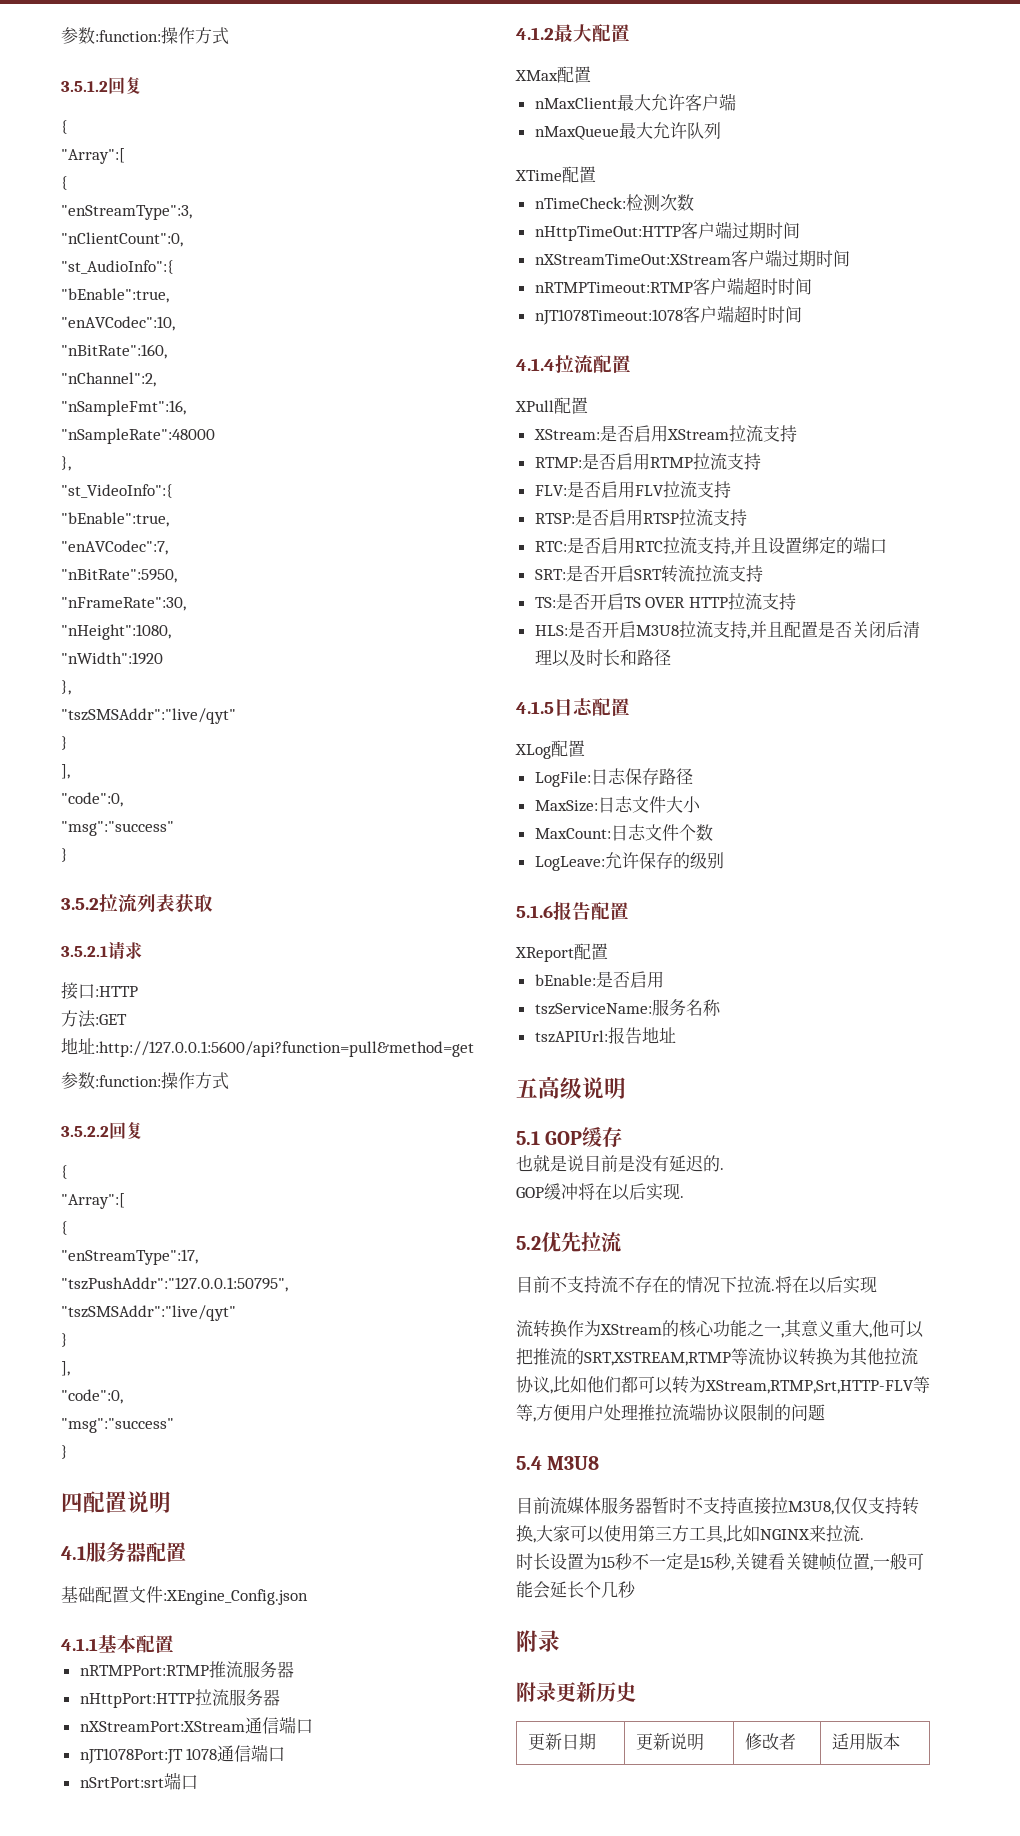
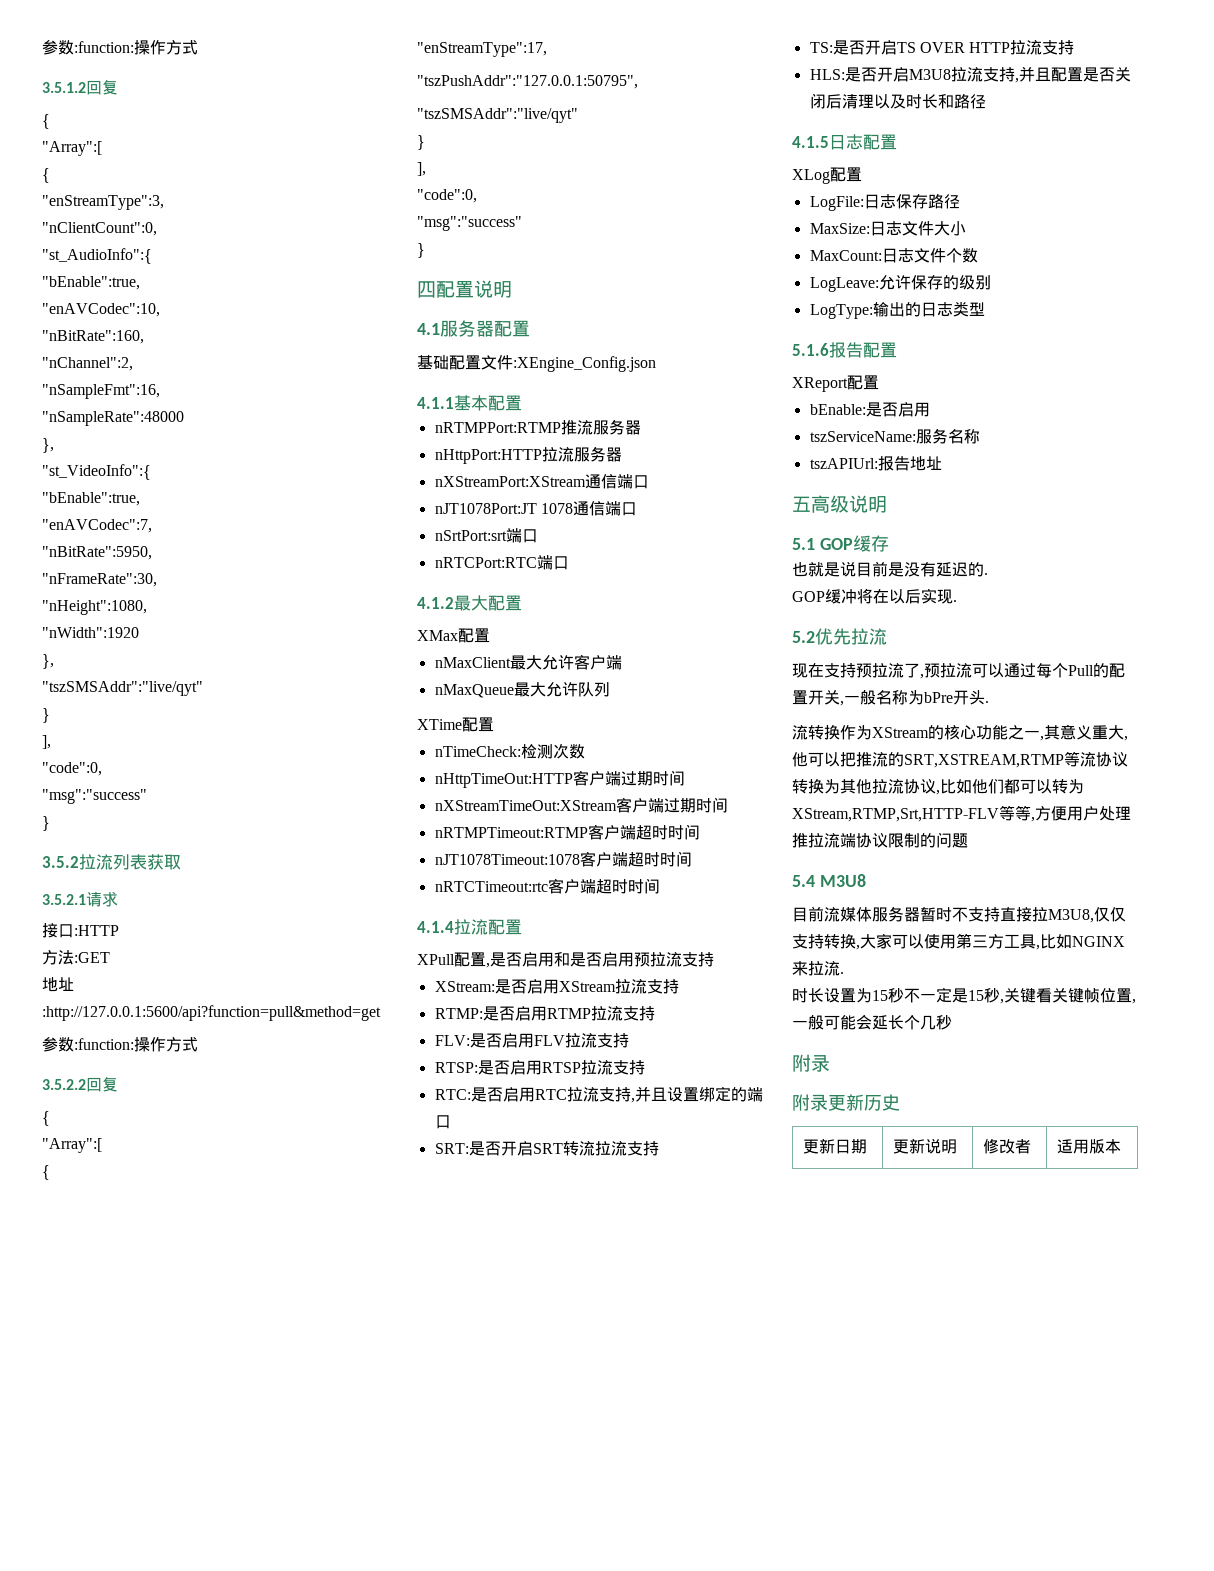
(198, 1782) none -> [434,555,569,570] // nRTCPort:RTC端口
(802, 314) none -> [434,878,660,894] // nRTCTimeout:rtc客户端超时时间
(588, 405) none -> [486,952,714,968] ,是否启用和是否启用预拉流支持
(724, 860) none -> [809,301,985,319] // LogType:输出的日志类型
[516,1276,877,1294] 目前不支持流不存在的情况下拉流.将在以后实现 -> [792,663,1125,679] [792,689,989,706] 现在支持预拉流了,预拉流可以通过每个Pull的配置开关,一般名称为bPre开头.

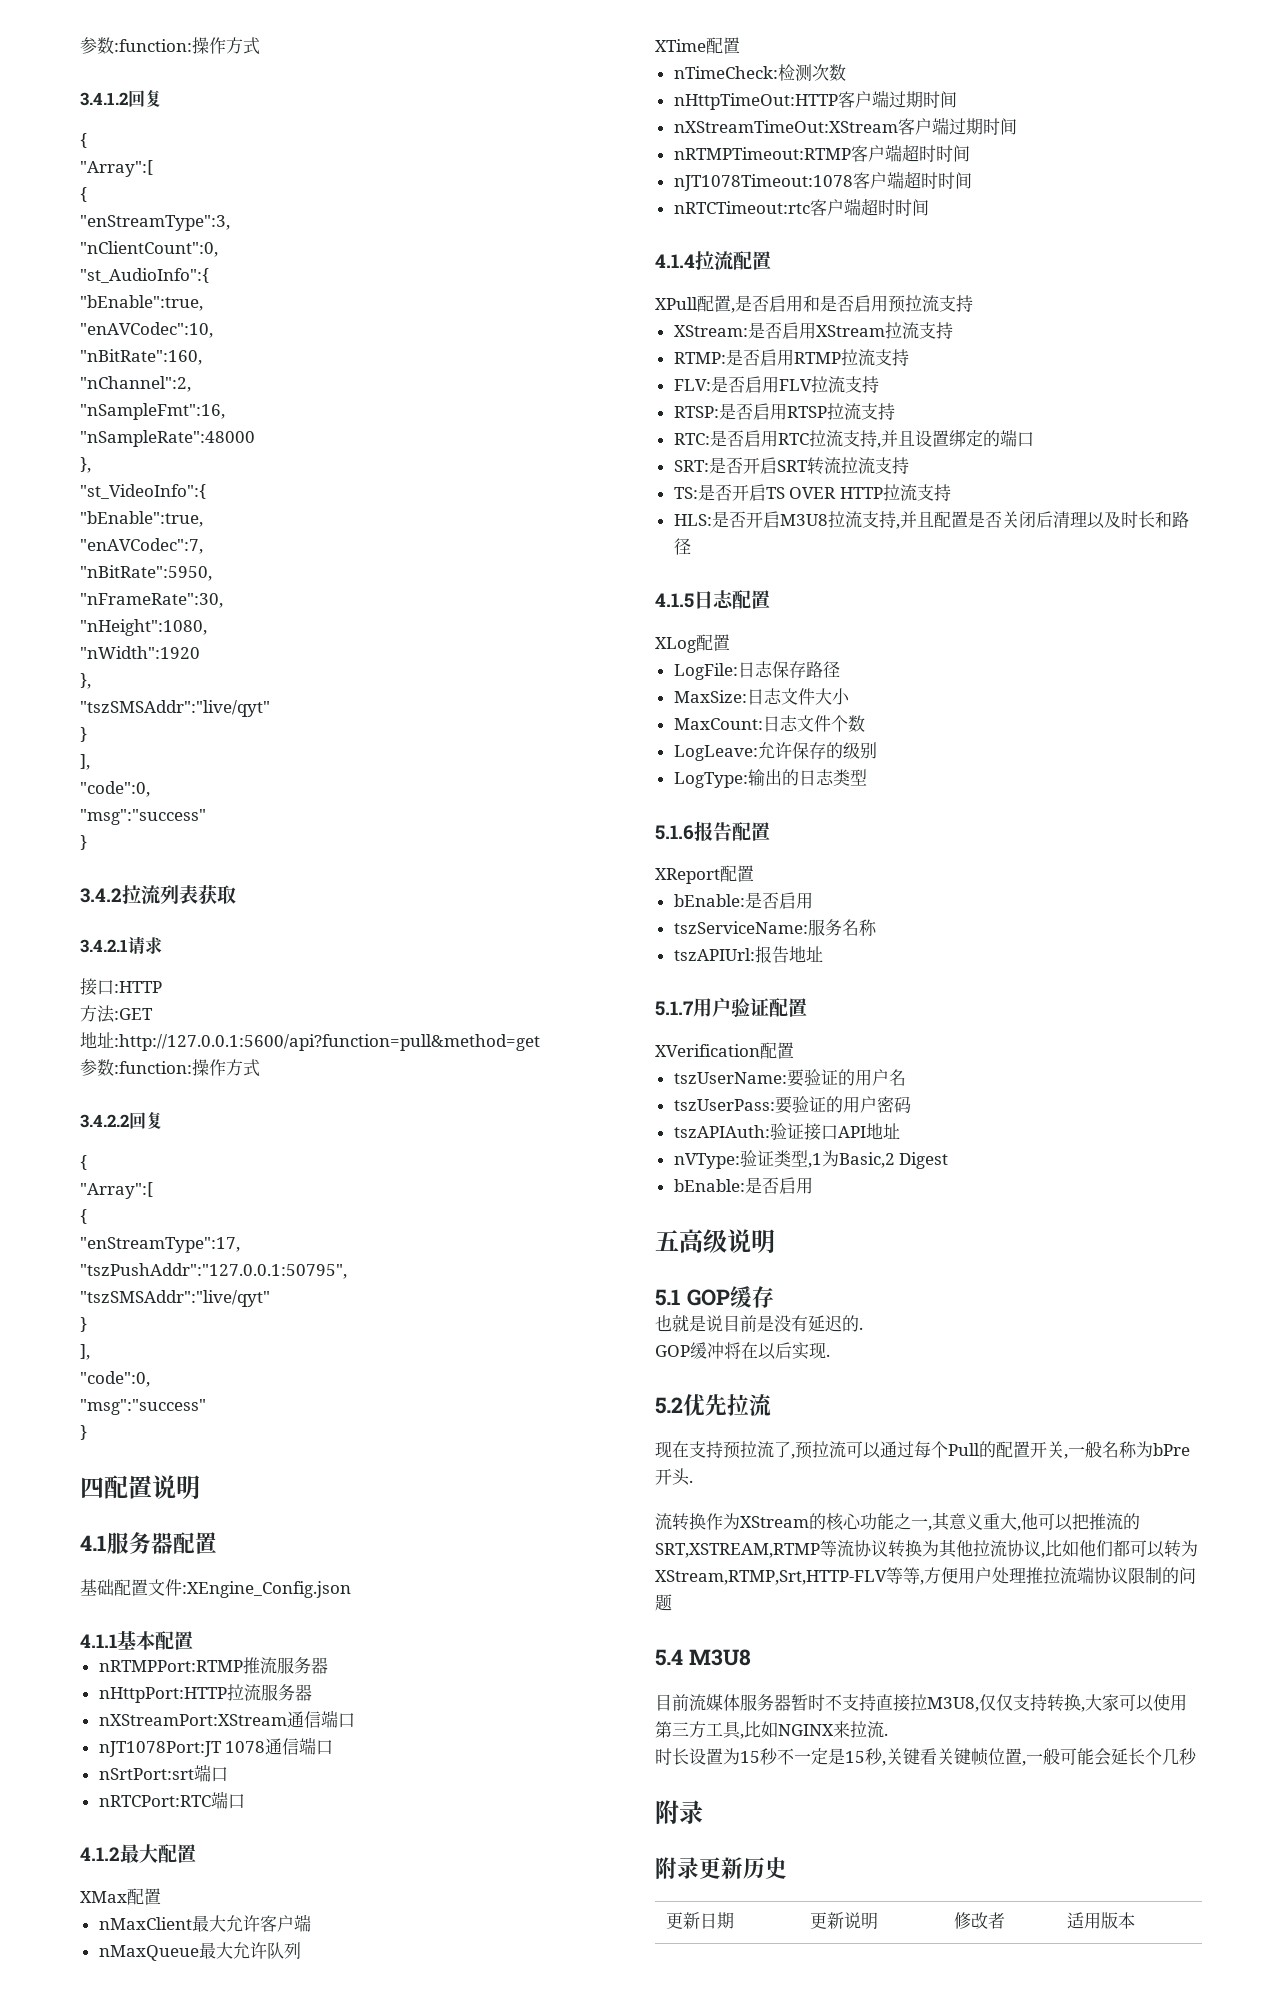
[42,40,198,55] [42,82,86,93] 参数:function:操作方式 // 3.5.1.2 -> [80,37,260,55] [80,92,128,106] 参数:function:操作方式 // 3.4.1.2
[42,856,79,868] 3.5.2 -> [80,888,122,903] 3.4.2
[42,894,86,905] 3.5.2.1 -> [80,939,128,953] 3.4.2.1
[42,1079,86,1090] 3.5.2.2 -> [80,1114,129,1128] 3.4.2.2
(942, 463) none -> [655,998,807,1017] [655,1042,794,1059] [673,1069,906,1087] [673,1096,911,1114] [673,1123,900,1141] [673,1150,949,1169] [673,1177,813,1194] // 5.1.7用户验证配置 // XVerification配置 // tszUserName:要验证的用户名 // tszUserPass:要验证的用户密码 // tszAPIAuth:验证接口API地址 // nVType:验证类型,1为Basic,2 Digest // bEnable:是否启用

